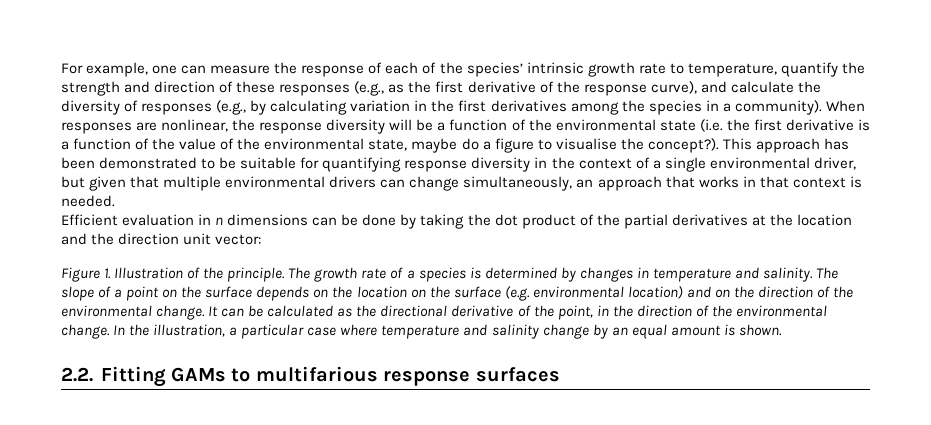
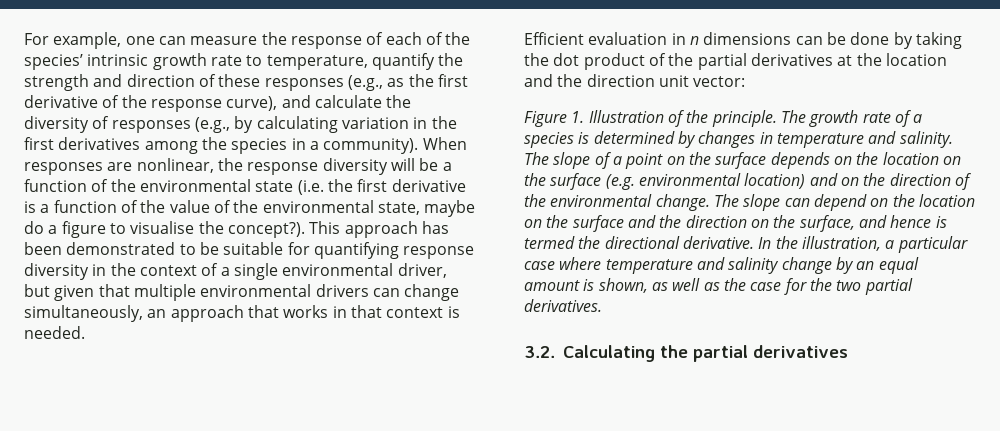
[208,305,827,320] [61,324,110,339] It can be calculated as the directional derivative of the point, in the direction of the environmental change. -> [713,194,975,211] [524,215,947,232] [524,236,754,249] The slope can depend on the location on the surface and the direction on the surface, and hence is termed the directional derivative.
[738,324,782,336] [61,366,560,387] shown. // 2.2. Fitting GAMs to multifarious response surfaces -> [598,278,913,295] [524,299,602,312] [524,345,848,362] shown, as well as the case for the two partial derivatives. // 3.2. Calculating the partial derivatives

